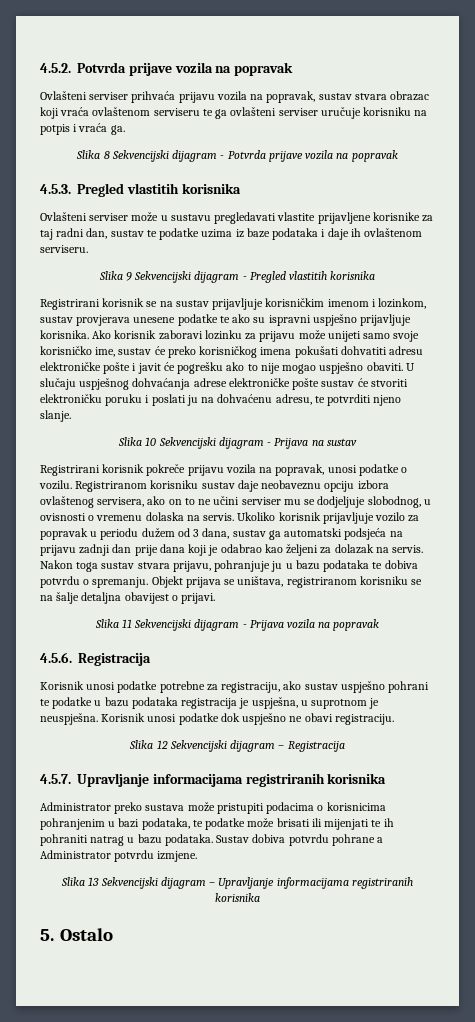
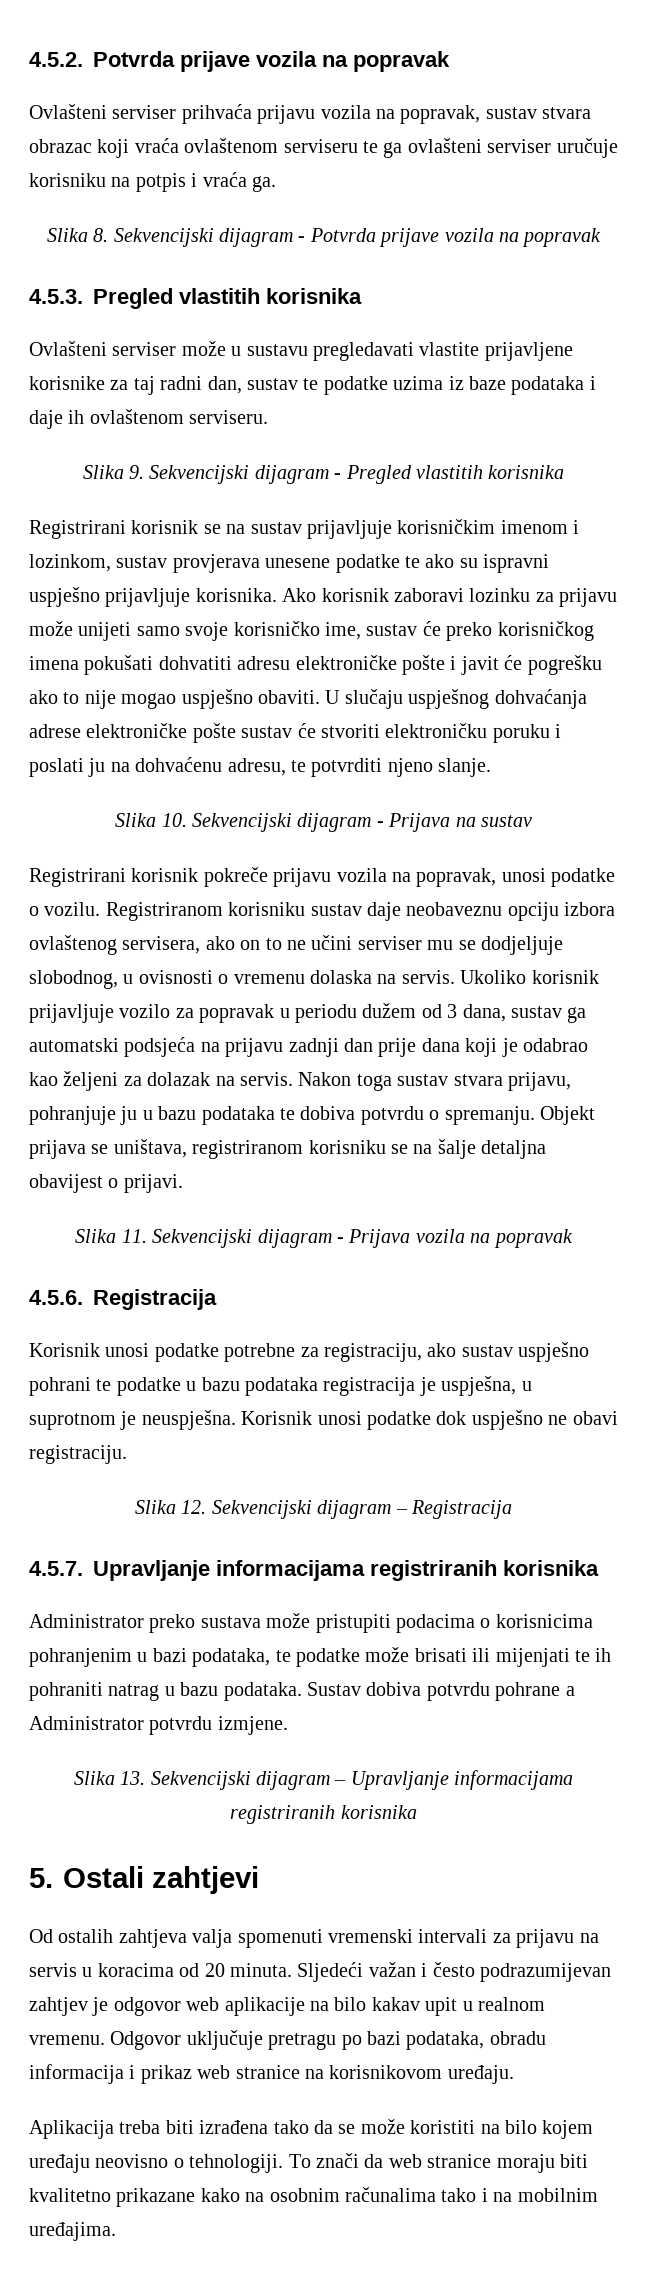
[103,151,110,159] 8 -> [93,228,109,242] 8.
[125,272,132,281] 9 -> [129,465,144,479] 9.
[145,437,157,446] 10 -> [161,813,187,827] 10.
[121,619,132,628] 11 -> [121,1229,147,1243] 11.
[156,740,168,749] 12 -> [181,1500,207,1514] 12.
[88,877,100,886] 13 -> [120,1771,146,1785] 13.
[60,928,113,941] Ostalo -> [63,1866,259,1894] [29,1929,599,1948] [29,1962,611,1982] [29,1997,545,2016] [29,2030,546,2050] [29,2064,514,2084] [29,2119,594,2139] [29,2153,588,2173] [29,2187,598,2207] [29,2222,116,2241] Ostali zahtjevi // Od ostalih zahtjeva valja spomenuti vremenski intervali za prijavu na servis u koracima od 20 minuta. Sljedeći važan i često podrazumijevan zahtjev je odgovor web aplikacije na bilo kakav upit u realnom vremenu. Odgovor uključuje pretragu po bazi podataka, obradu informacija i prikaz web stranice na korisnikovom uređaju. // Aplikacija treba biti izrađena tako da se može koristiti na bilo kojem uređaju neovisno o tehnologiji. To znači da web stranice moraju biti kvalitetno prikazane kako na osobnim računalima tako i na mobilnim uređajima.

